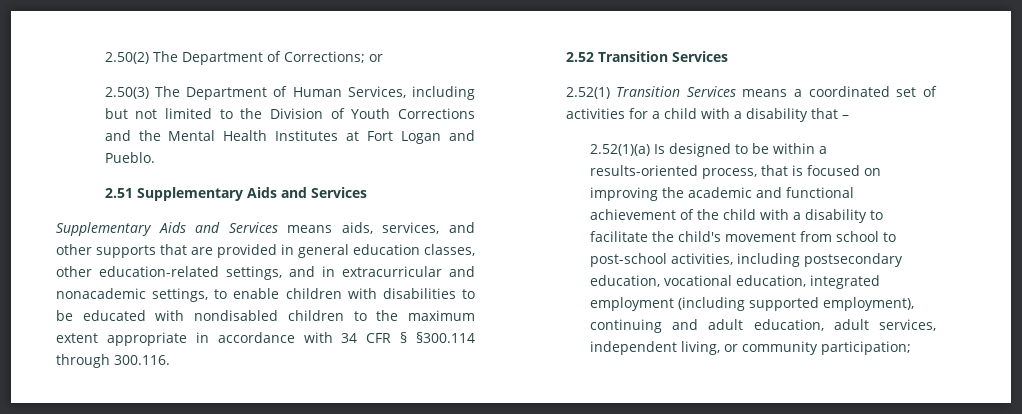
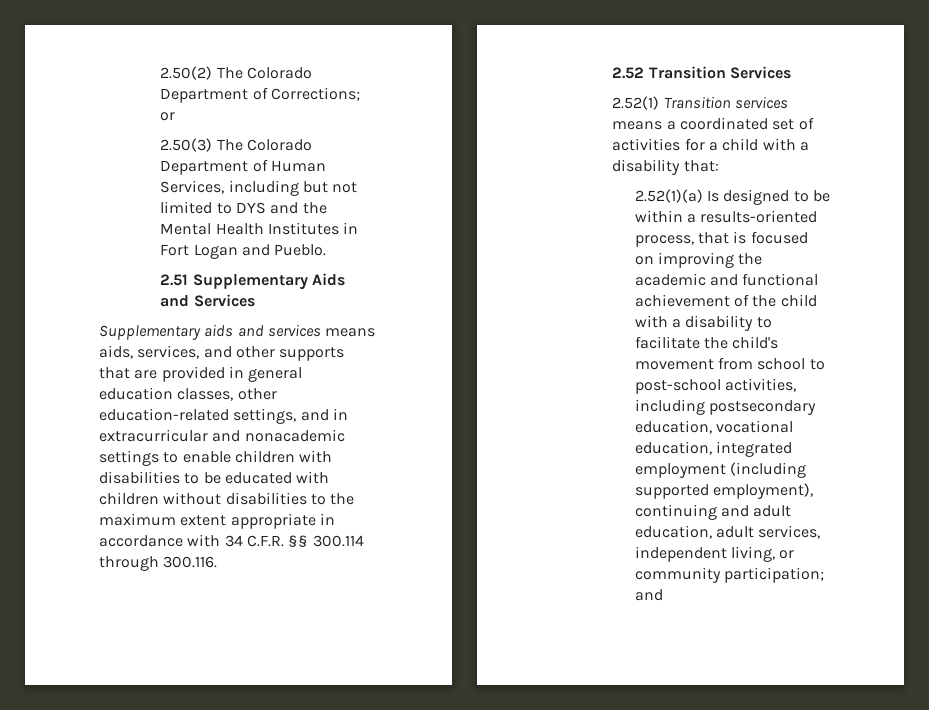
(178, 56) none -> [247,67,313,79] Colorado
(180, 91) none -> [247,139,313,151] Colorado
[240,108,475,119] the Division of Youth Corrections -> [236,202,267,214] DYS
[346,131,360,141] at -> [343,222,359,234] in
[158,222,278,233] Aids and Services -> [204,324,321,337] aids and services
[152,288,209,302] settings, -> [99,450,159,466] settings
[194,310,344,321] nondisabled children -> [99,492,307,505] children without disabilities
[366,332,475,343] CFR § §300.114 -> [246,535,364,547] C.F.R. §§ 300.114
[686,86,736,97] Services -> [735,96,789,109] services
[810,108,849,119] that – -> [683,160,719,172] that:
(911, 348) none -> [634,589,663,601] and

